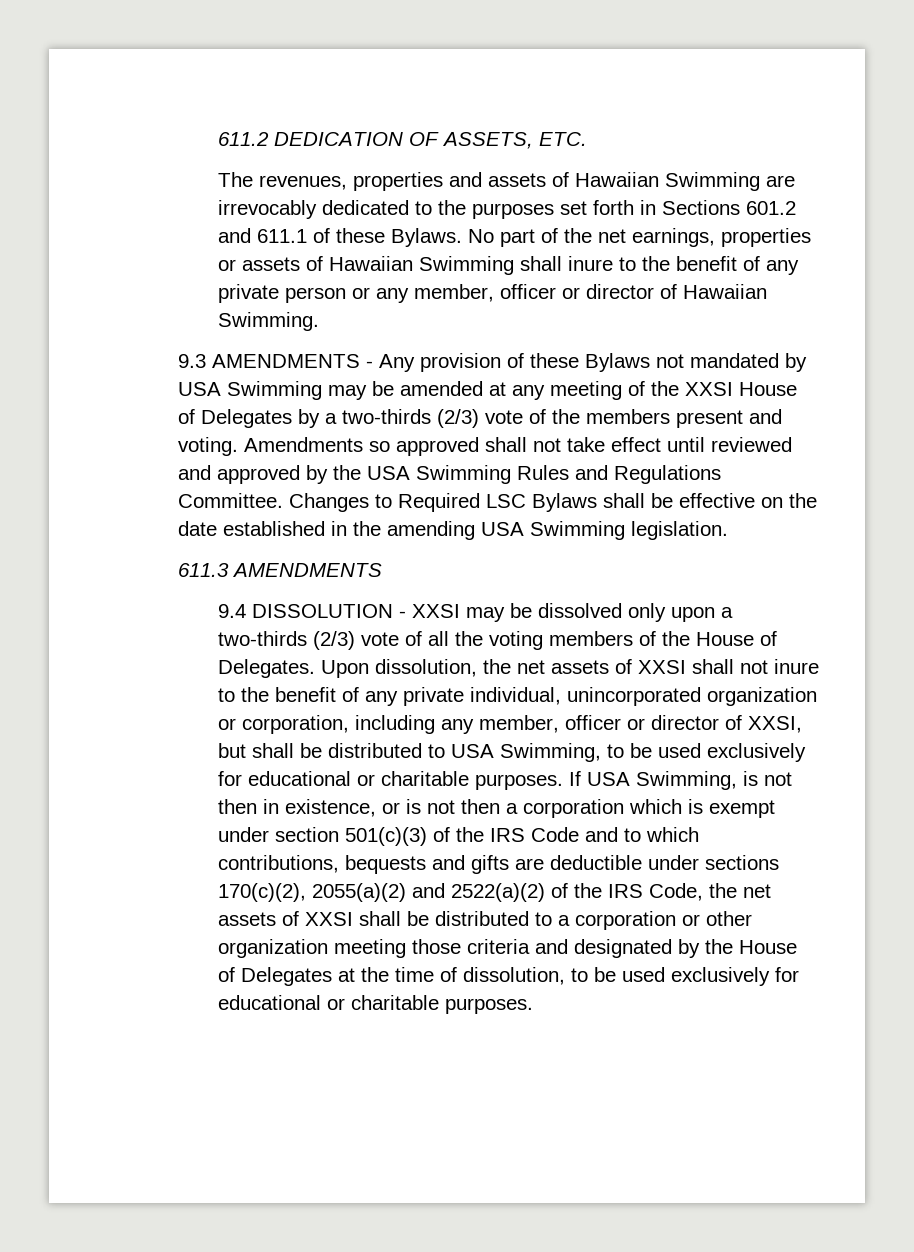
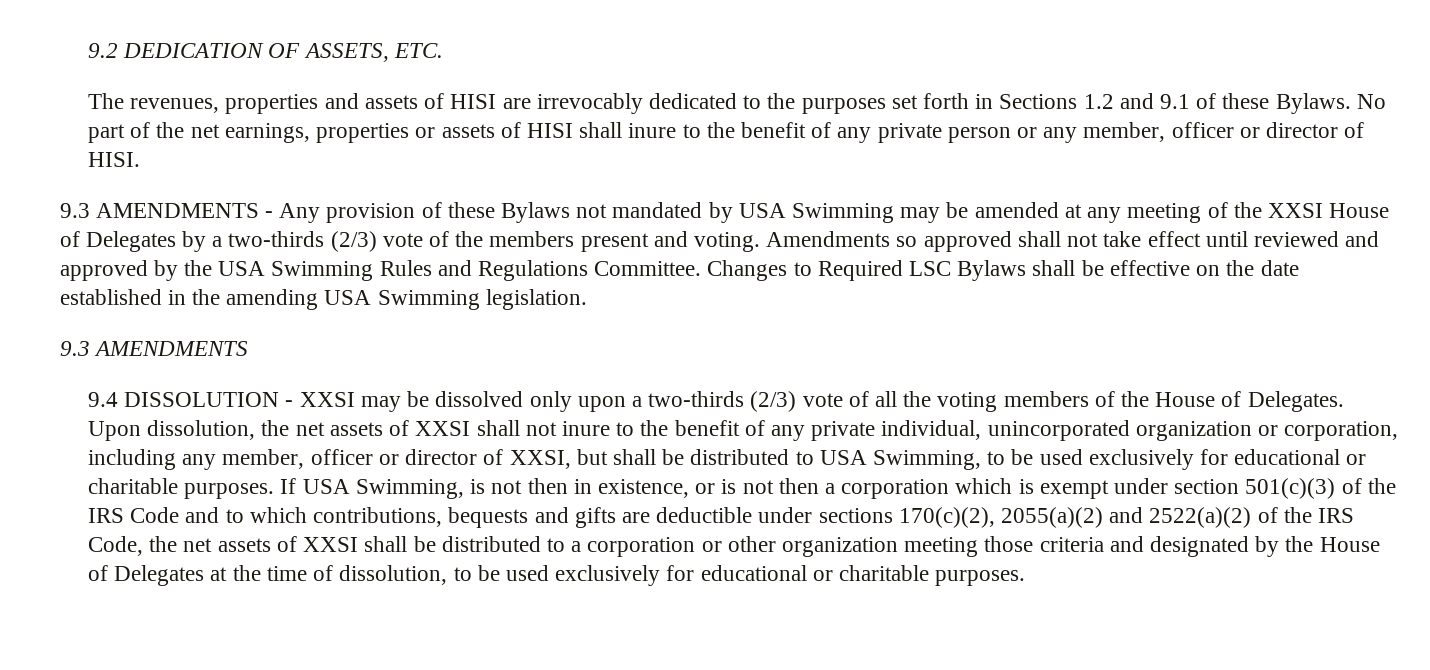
[217,132,269,146] 611.2 -> [88,43,119,58] 9.2
[574,172,760,191] Hawaiian Swimming -> [450,94,497,109] HISI
[745,201,796,215] [217,228,307,243] 601.2 and 611.1 -> [1083,93,1191,109] 1.2 and 9.1
[328,256,514,275] Hawaiian Swimming -> [526,123,573,138] HISI
[682,284,767,299] [217,312,319,331] Hawaiian Swimming. -> [88,152,141,167] HISI.
[178,563,230,577] 611.3 -> [59,341,90,356] 9.3

